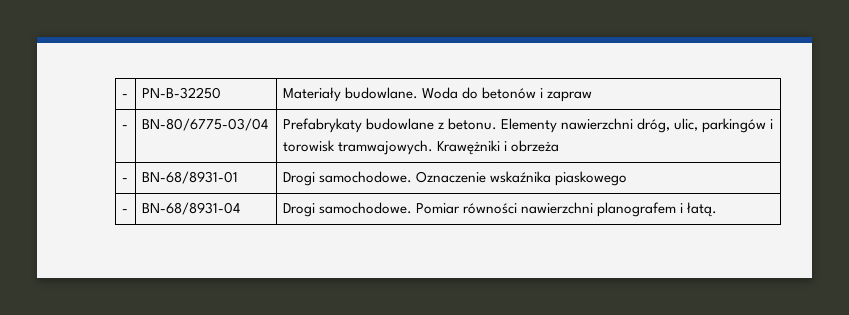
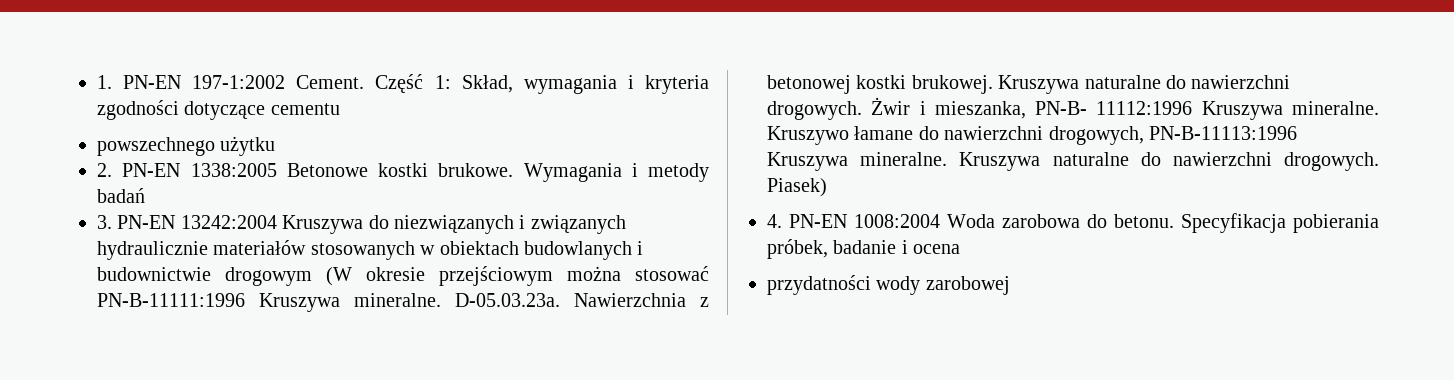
[121,94,128,98] [141,87,221,99] [282,87,593,102] [121,125,128,129] [141,118,268,131] [282,118,774,133] [282,140,559,155] [121,178,128,182] [141,171,238,184] [282,171,627,186] [121,209,128,213] [141,202,240,215] [282,202,718,217] - | PN-B-32250 | Materiały budowlane. Woda do betonów i zapraw // - | BN-80/6775-03/04 | Prefabrykaty budowlane z betonu. Elementy nawierzchni dróg, ulic, parkingów i torowisk tramwajowych. Krawężniki i obrzeża // - | BN-68/8931-01 | Drogi samochodowe. Oznaczenie wskaźnika piaskowego // - | BN-68/8931-04 | Drogi samochodowe. Pomiar równości nawierzchni planografem i łatą. -> [97,74,709,94] [97,100,340,120] [97,136,276,156] [97,163,709,182] [97,188,145,203] [97,215,626,234] [97,240,644,260] [97,266,709,286] [97,293,709,312] [767,75,1291,94] [767,97,1379,120] [767,126,1297,145] [767,152,1379,171] [767,178,827,197] [767,213,1379,233] [767,239,961,259] [767,275,1010,295] 1. PN-EN 197-1:2002 Cement. Część 1: Skład, wymagania i kryteria zgodności dotyczące cementu // powszechnego użytku // 2. PN-EN 1338:2005 Betonowe kostki brukowe. Wymagania i metody badań // 3. PN-EN 13242:2004 Kruszywa do niezwiązanych i związanych hydraulicznie materiałów stosowanych w obiektach budowlanych i budownictwie drogowym (W okresie przejściowym można stosować PN-B-11111:1996 Kruszywa mineralne. D-05.03.23a. Nawierzchnia z betonowej kostki brukowej. Kruszywa naturalne do nawierzchni drogowych. Żwir i mieszanka, PN-B- 11112:1996 Kruszywa mineralne. Kruszywo łamane do nawierzchni drogowych, PN-B-11113:1996 Kruszywa mineralne. Kruszywa naturalne do nawierzchni drogowych. Piasek) // 4. PN-EN 1008:2004 Woda zarobowa do betonu. Specyfikacja pobierania próbek, badanie i ocena // przydatności wody zarobowej

